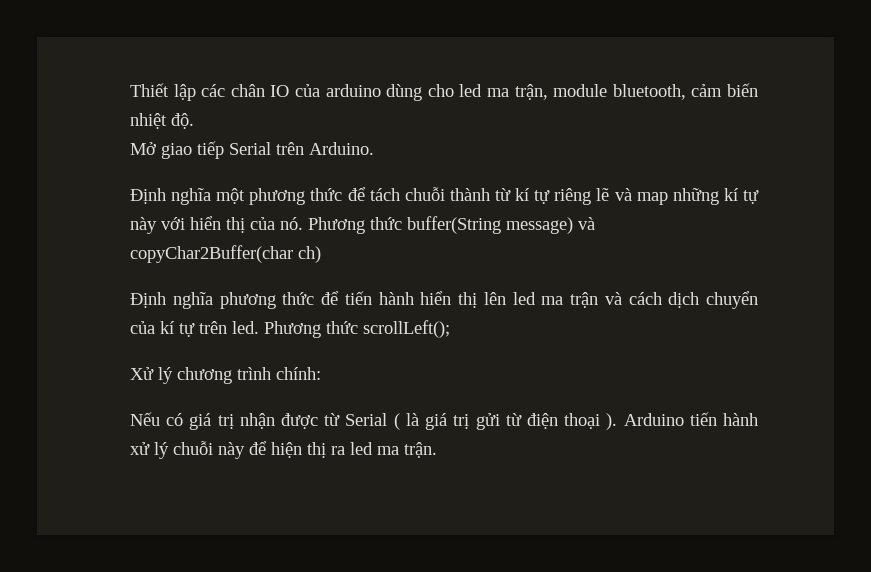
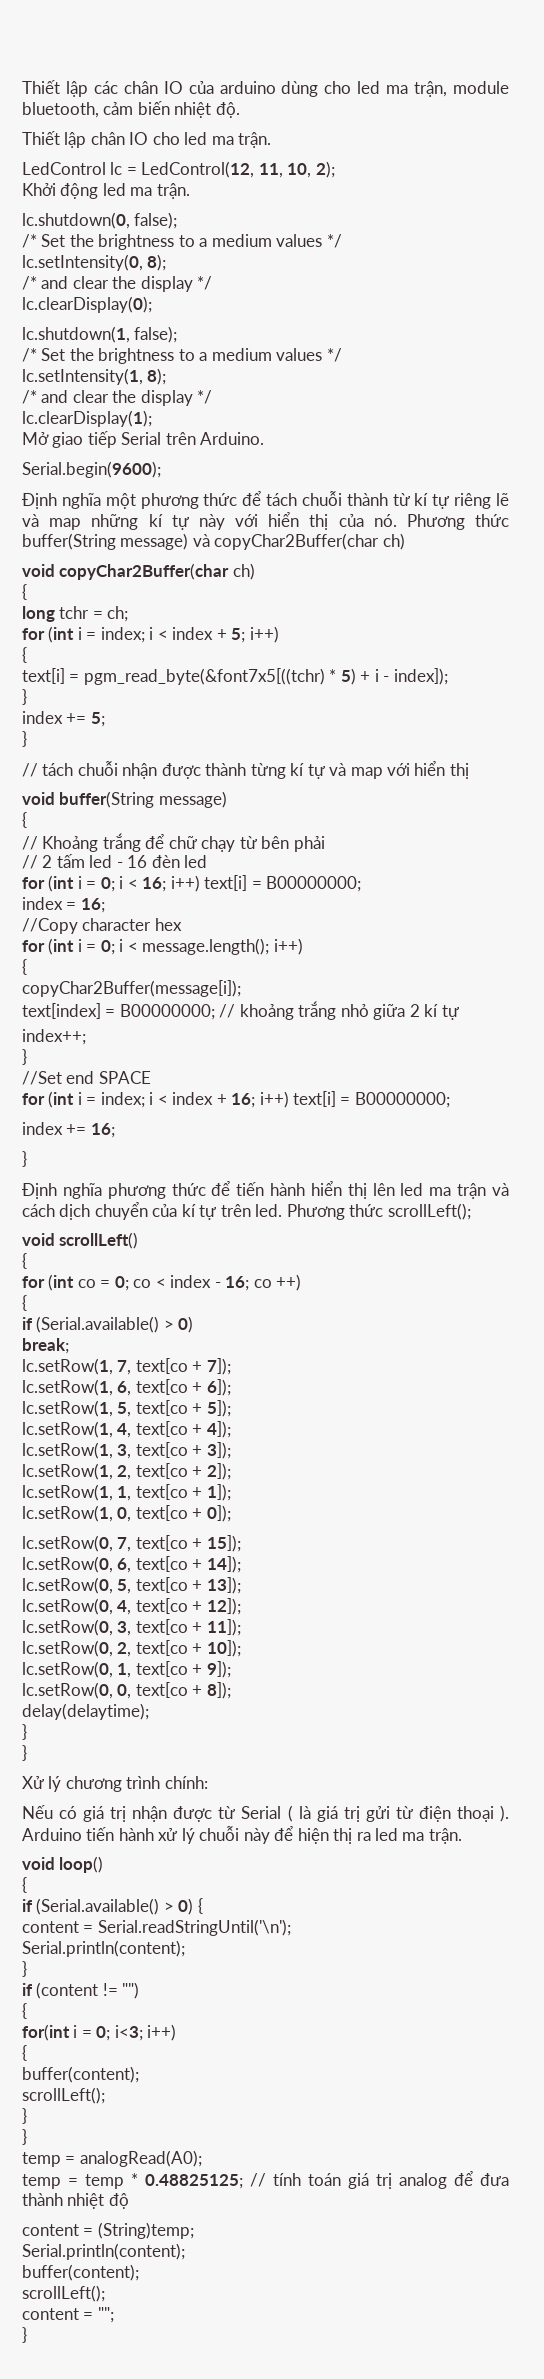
(194, 121) none -> [22,131,272,148] [22,161,335,178] [22,183,190,199] [22,212,178,229] [22,234,342,250] [22,254,167,271] [22,276,213,292] [22,296,152,313] [22,326,178,343] [22,348,342,364] [22,368,167,385] [22,390,213,406] [22,410,152,427] // Thiết lập chân IO cho led ma trận. // LedControl lc = LedControl(12, 11, 10, 2); // Khởi động led ma trận. // lc.shutdown(0, false); // /* Set the brightness to a medium values */ // lc.setIntensity(0, 8); // /* and clear the display */ // lc.clearDisplay(0); // lc.shutdown(1, false); // /* Set the brightness to a medium values */ // lc.setIntensity(1, 8); // /* and clear the display */ // lc.clearDisplay(1);
(374, 148) none -> [22,461,161,478] // Serial.begin(9600);
(321, 254) none -> [22,563,255,580] [22,584,27,600] [22,606,129,622] [22,626,279,643] [22,647,27,663] [22,668,448,685] [22,689,27,705] [22,711,105,727] [22,731,27,747] [22,761,469,779] [22,791,227,808] [22,812,27,828] [22,833,325,852] [22,854,208,869] [22,875,362,892] [22,897,105,913] [22,918,182,934] [22,938,303,955] [22,959,27,975] [22,980,241,997] [22,1001,459,1020] [22,1029,86,1045] [22,1049,27,1065] [22,1071,151,1085] [22,1091,450,1108] [22,1122,115,1138] [22,1151,27,1167] // void copyChar2Buffer(char ch) // { // long tchr = ch; // for (int i = index; i < index + 5; i++) // { // text[i] = pgm_read_byte(&font7x5[((tchr) * 5) + i - index]); // } // index += 5; // } // // tách chuỗi nhận được thành từng kí tự và map với hiển thị // void buffer(String message) // { // // Khoảng trắng để chữ chạy từ bên phải // // 2 tấm led - 16 đèn led // for (int i = 0; i < 16; i++) text[i] = B00000000; // index = 16; // //Copy character hex // for (int i = 0; i < message.length(); i++) // { // copyChar2Buffer(message[i]); // text[index] = B00000000; // khoảng trắng nhỏ giữa 2 kí tự // index++; // } // //Set end SPACE // for (int i = index; i < index + 16; i++) text[i] = B00000000; // index += 16; // }
(450, 329) none -> [22,1232,139,1249] [22,1253,27,1269] [22,1274,302,1291] [22,1295,27,1311] [22,1316,194,1333] [22,1338,69,1354] [22,1358,231,1375] [22,1379,231,1396] [22,1400,231,1417] [22,1421,231,1438] [22,1442,231,1459] [22,1463,231,1480] [22,1484,231,1501] [22,1505,231,1522] [22,1535,241,1552] [22,1556,241,1573] [22,1577,241,1594] [22,1598,241,1615] [22,1619,241,1636] [22,1640,241,1657] [22,1661,231,1678] [22,1682,231,1699] [22,1703,149,1720] [22,1724,27,1740] [22,1745,27,1761] // void scrollLeft() // { // for (int co = 0; co < index - 16; co ++) // { // if (Serial.available() > 0) // break; // lc.setRow(1, 7, text[co + 7]); // lc.setRow(1, 6, text[co + 6]); // lc.setRow(1, 5, text[co + 5]); // lc.setRow(1, 4, text[co + 4]); // lc.setRow(1, 3, text[co + 3]); // lc.setRow(1, 2, text[co + 2]); // lc.setRow(1, 1, text[co + 1]); // lc.setRow(1, 0, text[co + 0]); // lc.setRow(0, 7, text[co + 15]); // lc.setRow(0, 6, text[co + 14]); // lc.setRow(0, 5, text[co + 13]); // lc.setRow(0, 4, text[co + 12]); // lc.setRow(0, 3, text[co + 11]); // lc.setRow(0, 2, text[co + 10]); // lc.setRow(0, 1, text[co + 9]); // lc.setRow(0, 0, text[co + 8]); // delay(delaytime); // } // }
(437, 450) none -> [22,1856,104,1873] [22,1877,27,1893] [22,1898,203,1915] [22,1919,291,1936] [22,1940,185,1957] [22,1961,27,1977] [22,1982,140,1999] [22,2003,27,2019] [22,2024,177,2041] [22,2045,27,2061] [22,2066,139,2083] [22,2087,105,2104] [22,2108,27,2124] [22,2129,27,2145] [22,2150,202,2167] [22,2171,509,2189] [22,2193,129,2209] [22,2222,194,2239] [22,2243,185,2260] [22,2264,139,2281] [22,2285,105,2302] [22,2307,114,2323] [22,2327,27,2343] // void loop() // { // if (Serial.available() > 0) { // content = Serial.readStringUntil('\n'); // Serial.println(content); // } // if (content != "") // { // for(int i = 0; i<3; i++) // { // buffer(content); // scrollLeft(); // } // } // temp = analogRead(A0); // temp = temp * 0.48825125; // tính toán giá trị analog để đưa thành nhiệt độ // content = (String)temp; // Serial.println(content); // buffer(content); // scrollLeft(); // content = ""; // }

